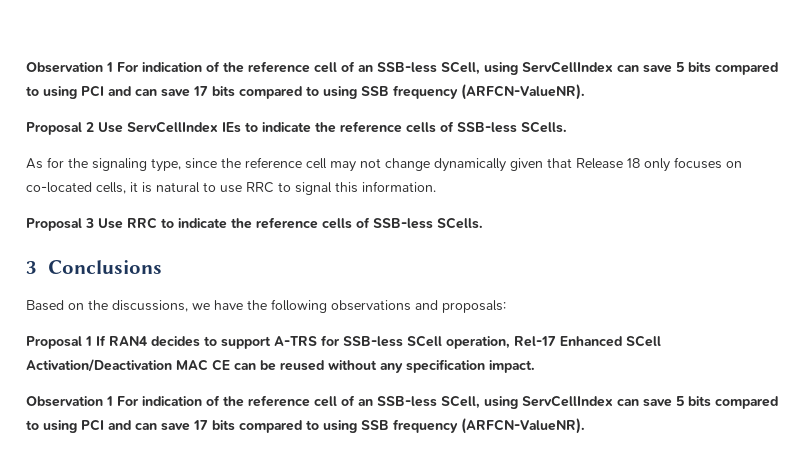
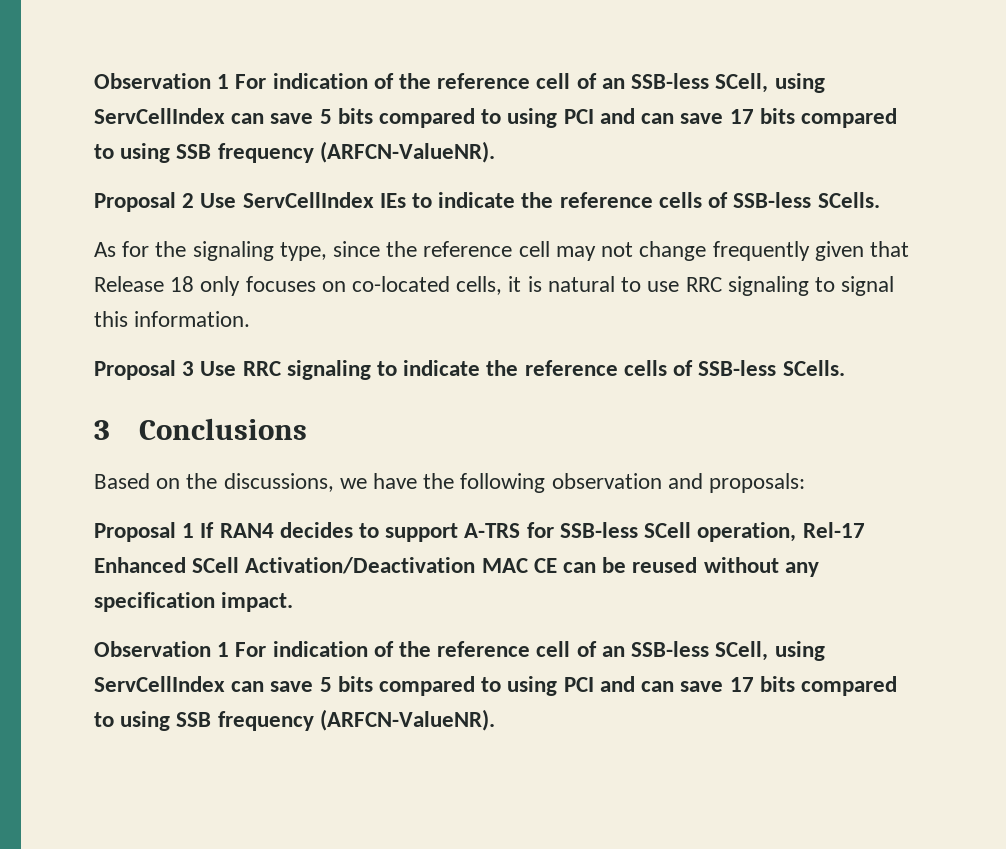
[434,158,506,172] dynamically -> [712,241,810,261] frequently
(274, 187) none -> [727,276,809,296] signaling
(157, 223) none -> [286,360,371,380] signaling
[331,300,411,311] observations -> [551,473,662,489] observation

